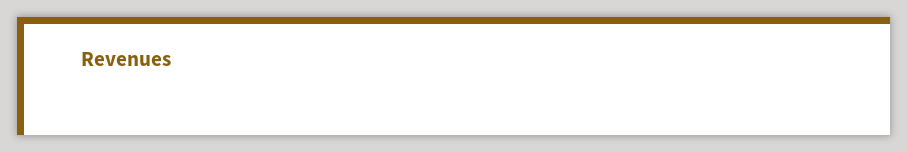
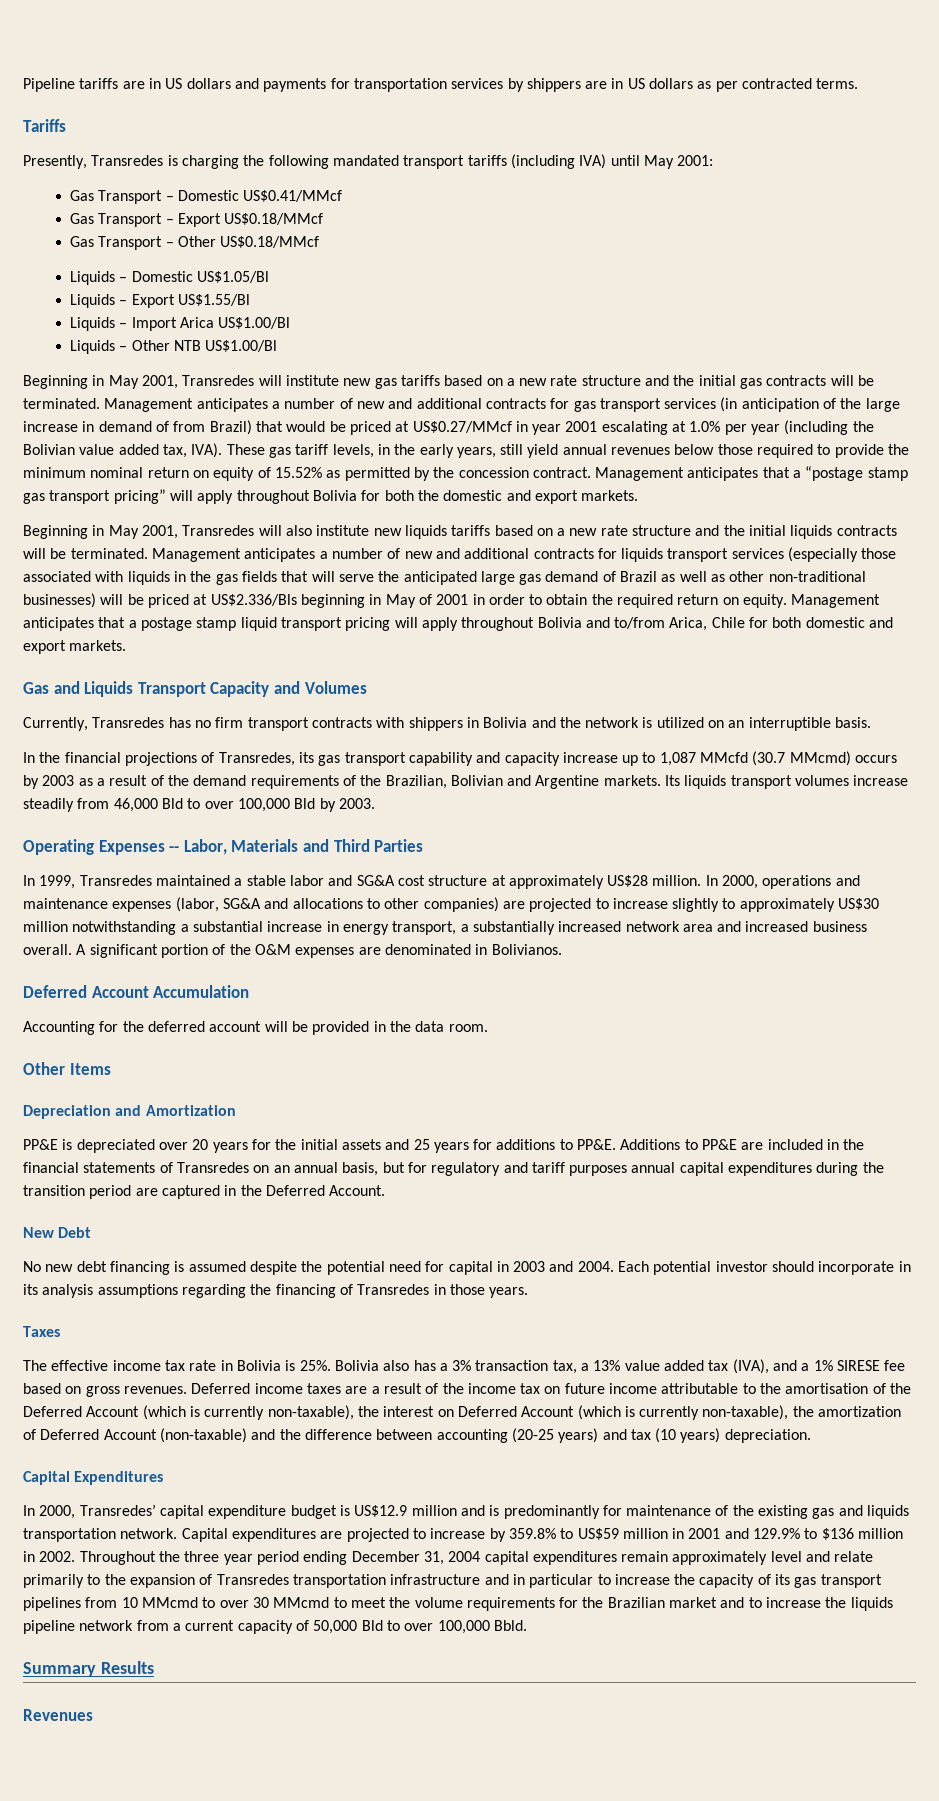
(81, 59) none -> [23,78,859,92] [23,119,66,132] [23,154,714,169] [70,190,343,204] [70,213,324,227] [70,236,320,250] [70,271,269,285] [70,294,250,308] [70,317,291,331] [70,340,278,354] [23,375,875,389] [23,397,900,412] [23,420,874,435] [23,443,910,458] [23,466,908,481] [23,489,639,504] [23,525,897,539] [23,547,897,562] [23,571,866,585] [23,593,881,608] [23,617,894,631] [23,640,127,654] [23,681,367,697] [23,717,872,731] [23,751,898,766] [23,775,909,789] [23,798,375,812] [23,839,424,855] [23,875,860,889] [23,897,880,912] [23,921,867,935] [23,944,562,958] [23,985,250,998] [23,1021,488,1035] [23,1062,111,1075] [23,1105,236,1119] [23,1139,865,1153] [23,1162,884,1176] [23,1185,386,1199] [23,1227,92,1238] [23,1261,911,1275] [23,1284,529,1298] [23,1326,60,1337] [23,1359,906,1374] [23,1383,912,1397] [23,1405,902,1420] [23,1428,811,1443] [23,1471,164,1485] [23,1504,910,1519] [23,1528,904,1542] [23,1551,874,1565] [23,1574,882,1588] [23,1597,893,1611] [23,1620,527,1634] [23,1661,154,1677] Pipeline tariffs are in US dollars and payments for transportation services by shippers are in US dollars as per contracted terms. // Tariffs // Presently, Transredes is charging the following mandated transport tariffs (including IVA) until May 2001: // Gas Transport – Domestic US$0.41/MMcf // Gas Transport – Export US$0.18/MMcf // Gas Transport – Other US$0.18/MMcf // Liquids – Domestic US$1.05/Bl // Liquids – Export US$1.55/Bl // Liquids – Import Arica US$1.00/Bl // Liquids – Other NTB US$1.00/Bl // Beginning in May 2001, Transredes will institute new gas tariffs based on a new rate structure and the initial gas contracts will be terminated. Management anticipates a number of new and additional contracts for gas transport services (in anticipation of the large increase in demand of from Brazil) that would be priced at US$0.27/MMcf in year 2001 escalating at 1.0% per year (including the Bolivian value added tax, IVA). These gas tariff levels, in the early years, still yield annual revenues below those required to provide the minimum nominal return on equity of 15.52% as permitted by the concession contract. Management anticipates that a “postage stamp gas transport pricing” will apply throughout Bolivia for both the domestic and export markets. // Beginning in May 2001, Transredes will also institute new liquids tariffs based on a new rate structure and the initial liquids contracts will be terminated. Management anticipates a number of new and additional contracts for liquids transport services (especially those associated with liquids in the gas fields that will serve the anticipated large gas demand of Brazil as well as other non-traditional businesses) will be priced at US$2.336/Bls beginning in May of 2001 in order to obtain the required return on equity. Management anticipates that a postage stamp liquid transport pricing will apply throughout Bolivia and to/from Arica, Chile for both domestic and export markets. // Gas and Liquids Transport Capacity and Volumes // Currently, Transredes has no firm transport contracts with shippers in Bolivia and the network is utilized on an interruptible basis. // In the financial projections of Transredes, its gas transport capability and capacity increase up to 1,087 MMcfd (30.7 MMcmd) occurs by 2003 as a result of the demand requirements of the Brazilian, Bolivian and Argentine markets. Its liquids transport volumes increase steadily from 46,000 Bld to over 100,000 Bld by 2003. // Operating Expenses -- Labor, Materials and Third Parties // In 1999, Transredes maintained a stable labor and SG&A cost structure at approximately US$28 million. In 2000, operations and maintenance expenses (labor, SG&A and allocations to other companies) are projected to increase slightly to approximately US$30 million notwithstanding a substantial increase in energy transport, a substantially increased network area and increased business overall. A significant portion of the O&M expenses are denominated in Bolivianos. // Deferred Account Accumulation // Accounting for the deferred account will be provided in the data room. // Other Items // Depreciation and Amortization // PP&E is depreciated over 20 years for the initial assets and 25 years for additions to PP&E. Additions to PP&E are included in the financial statements of Transredes on an annual basis, but for regulatory and tariff purposes annual capital expenditures during the transition period are captured in the Deferred Account. // New Debt // No new debt financing is assumed despite the potential need for capital in 2003 and 2004. Each potential investor should incorporate in its analysis assumptions regarding the financing of Transredes in those years. // Taxes // The effective income tax rate in Bolivia is 25%. Bolivia also has a 3% transaction tax, a 13% value added tax (IVA), and a 1% SIRESE fee based on gross revenues. Deferred income taxes are a result of the income tax on future income attributable to the amortisation of the Deferred Account (which is currently non-taxable), the interest on Deferred Account (which is currently non-taxable), the amortization of Deferred Account (non-taxable) and the difference between accounting (20-25 years) and tax (10 years) depreciation. // Capital Expenditures // In 2000, Transredes’ capital expenditure budget is US$12.9 million and is predominantly for maintenance of the existing gas and liquids transportation network. Capital expenditures are projected to increase by 359.8% to US$59 million in 2001 and 129.9% to $136 million in 2002. Throughout the three year period ending December 31, 2004 capital expenditures remain approximately level and relate primarily to the expansion of Transredes transportation infrastructure and in particular to increase the capacity of its gas transport pipelines from 10 MMcmd to over 30 MMcmd to meet the volume requirements for the Brazilian market and to increase the liquids pipeline network from a current capacity of 50,000 Bld to over 100,000 Bbld. // Summary Results //

